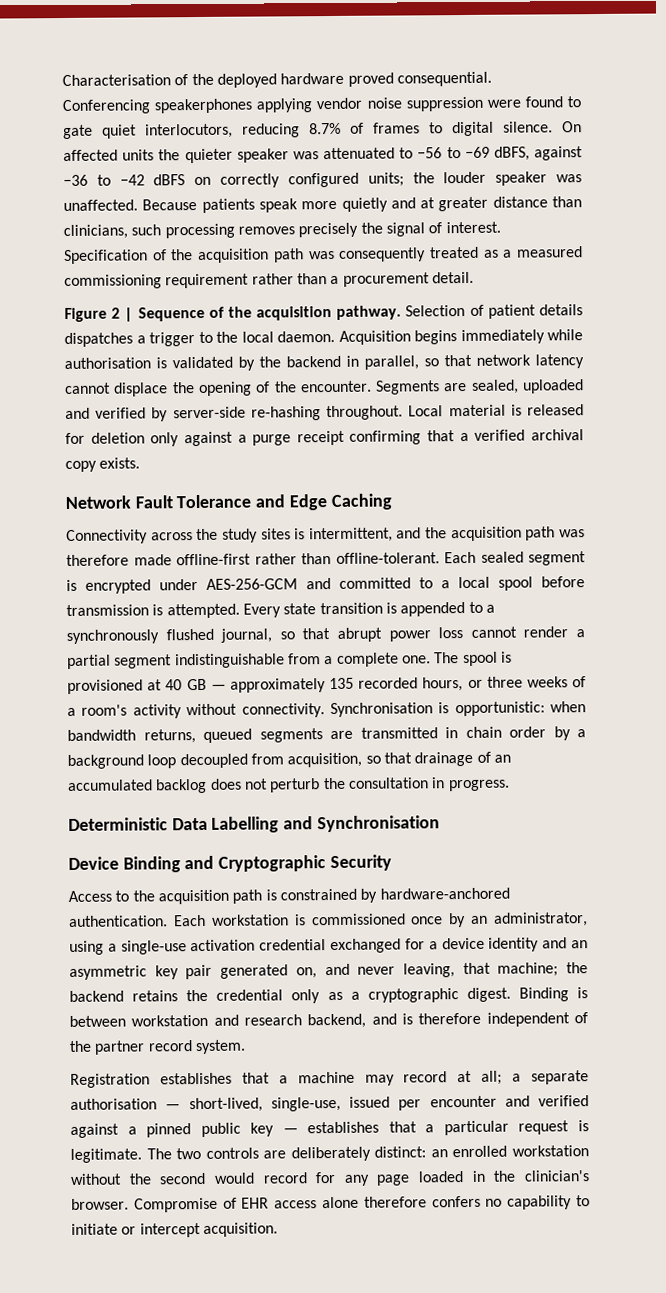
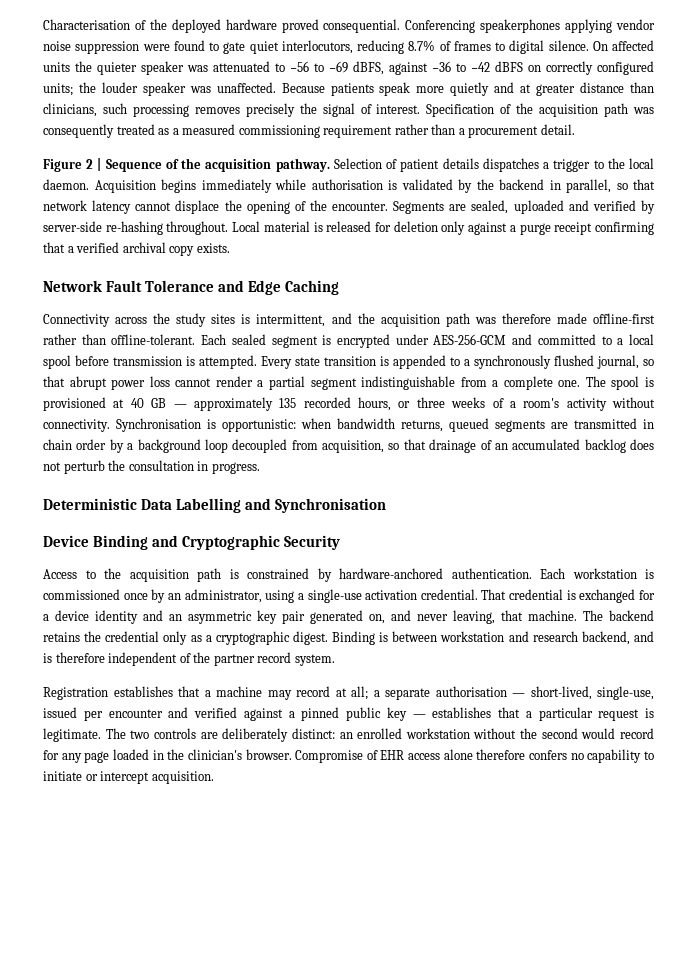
[259,939,327,951] credential -> [420,589,576,600] credential. That credential is
[497,962,588,977] machine; the -> [528,610,603,621] machine. The

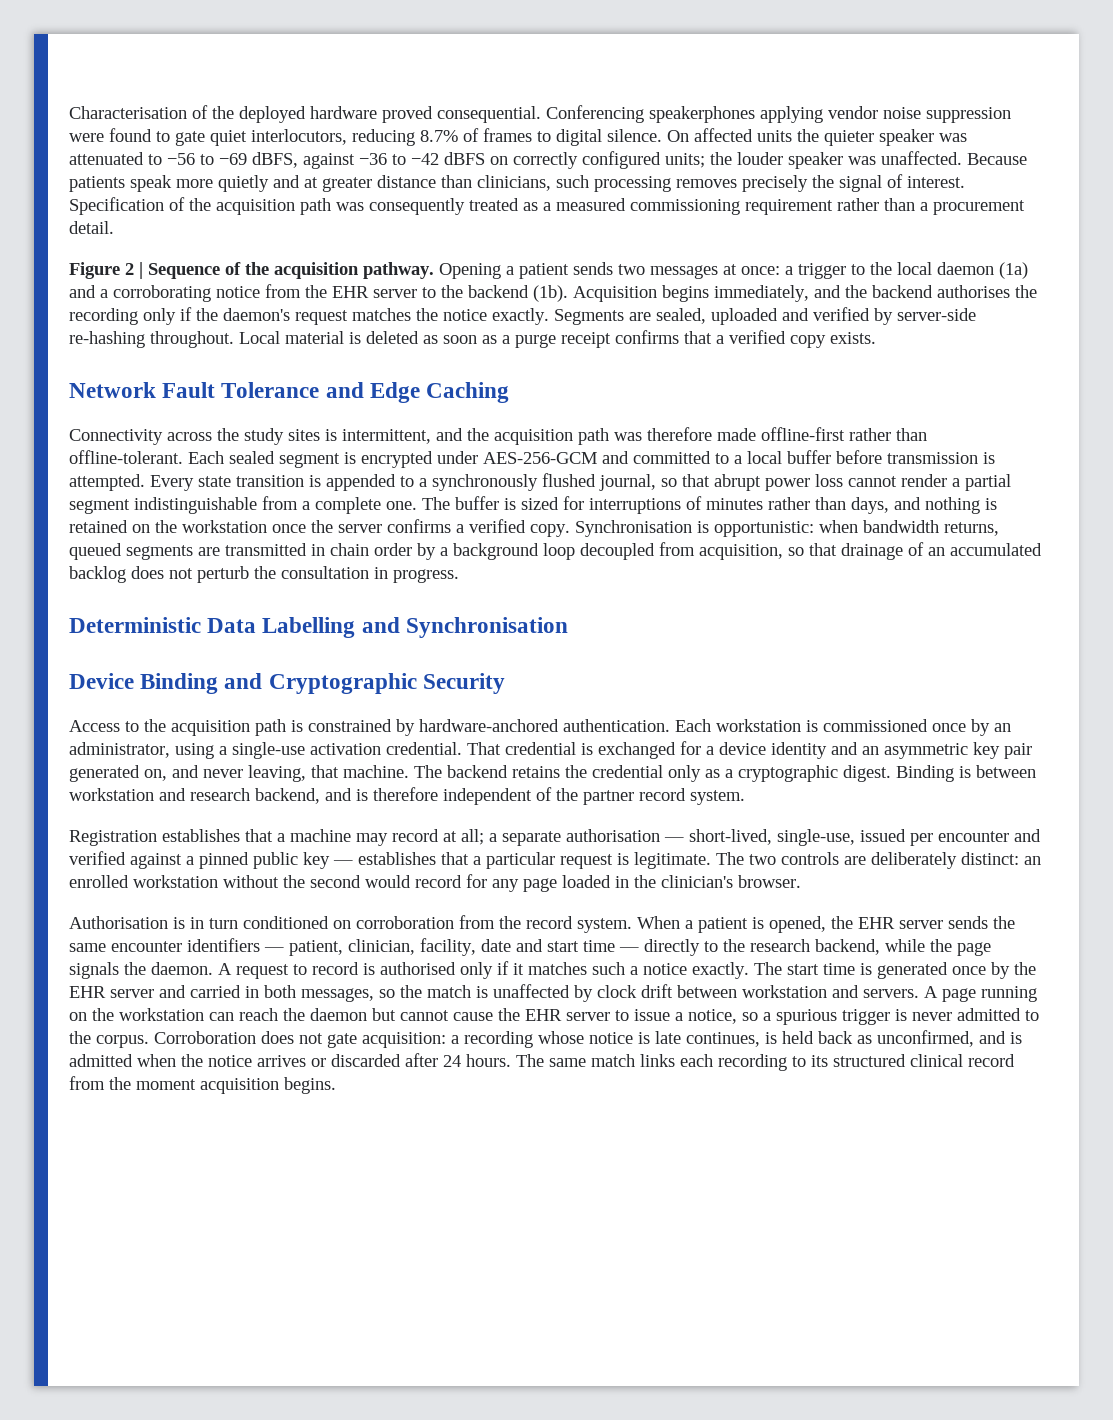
[333,158,539,172] Selection of patient details dispatches -> [439,262,780,279] Opening a patient sends two messages at once:
[43,179,655,193] [43,200,389,214] daemon. Acquisition begins immediately while authorisation is validated by the backend in parallel, so that network latency cannot displace the opening of the encounter. -> [937,262,1028,279] [69,284,1037,302] [69,307,549,325] daemon (1a) and a corroborating notice from the EHR server to the backend (1b). Acquisition begins immediately, and the backend authorises the recording only if the daemon's request matches the notice exactly.
[326,221,508,235] released for deletion only against -> [366,331,497,344] deleted as soon as
[595,222,655,235] confirming -> [615,330,679,344] confirms
[122,242,166,253] archival -> (786, 337) none
[43,355,71,369] spool -> [787,450,831,464] buffer
[611,376,654,390] [43,397,655,411] [43,419,110,432] spool is provisioned at 40 GB — approximately 135 recorded hours, or three weeks of a room's activity without connectivity. -> [455,496,997,514] [69,519,570,537] buffer is sized for interruptions of minutes rather than days, and nothing is retained on the workstation once the server confirms a verified copy.
[295,749,654,763] [43,771,214,784] Compromise of EHR access alone therefore confers no capability to initiate or intercept acquisition. -> [69,915,1015,933] [69,938,991,956] [69,961,1036,979] [69,984,1037,1002] [69,1008,1039,1025] [69,1030,1022,1048] [69,1053,1015,1071] [69,1076,336,1094] // Authorisation is in turn conditioned on corroboration from the record system. When a patient is opened, the EHR server sends the same encounter identifiers — patient, clinician, facility, date and start time — directly to the research backend, while the page signals the daemon. A request to record is authorised only if it matches such a notice exactly. The start time is generated once by the EHR server and carried in both messages, so the match is unaffected by clock drift between workstation and servers. A page running on the workstation can reach the daemon but cannot cause the EHR server to issue a notice, so a spurious trigger is never admitted to the corpus. Corroboration does not gate acquisition: a recording whose notice is late continues, is held back as unconfirmed, and is admitted when the notice arrives or discarded after 24 hours. The same match links each recording to its structured clinical record from the moment acquisition begins.

